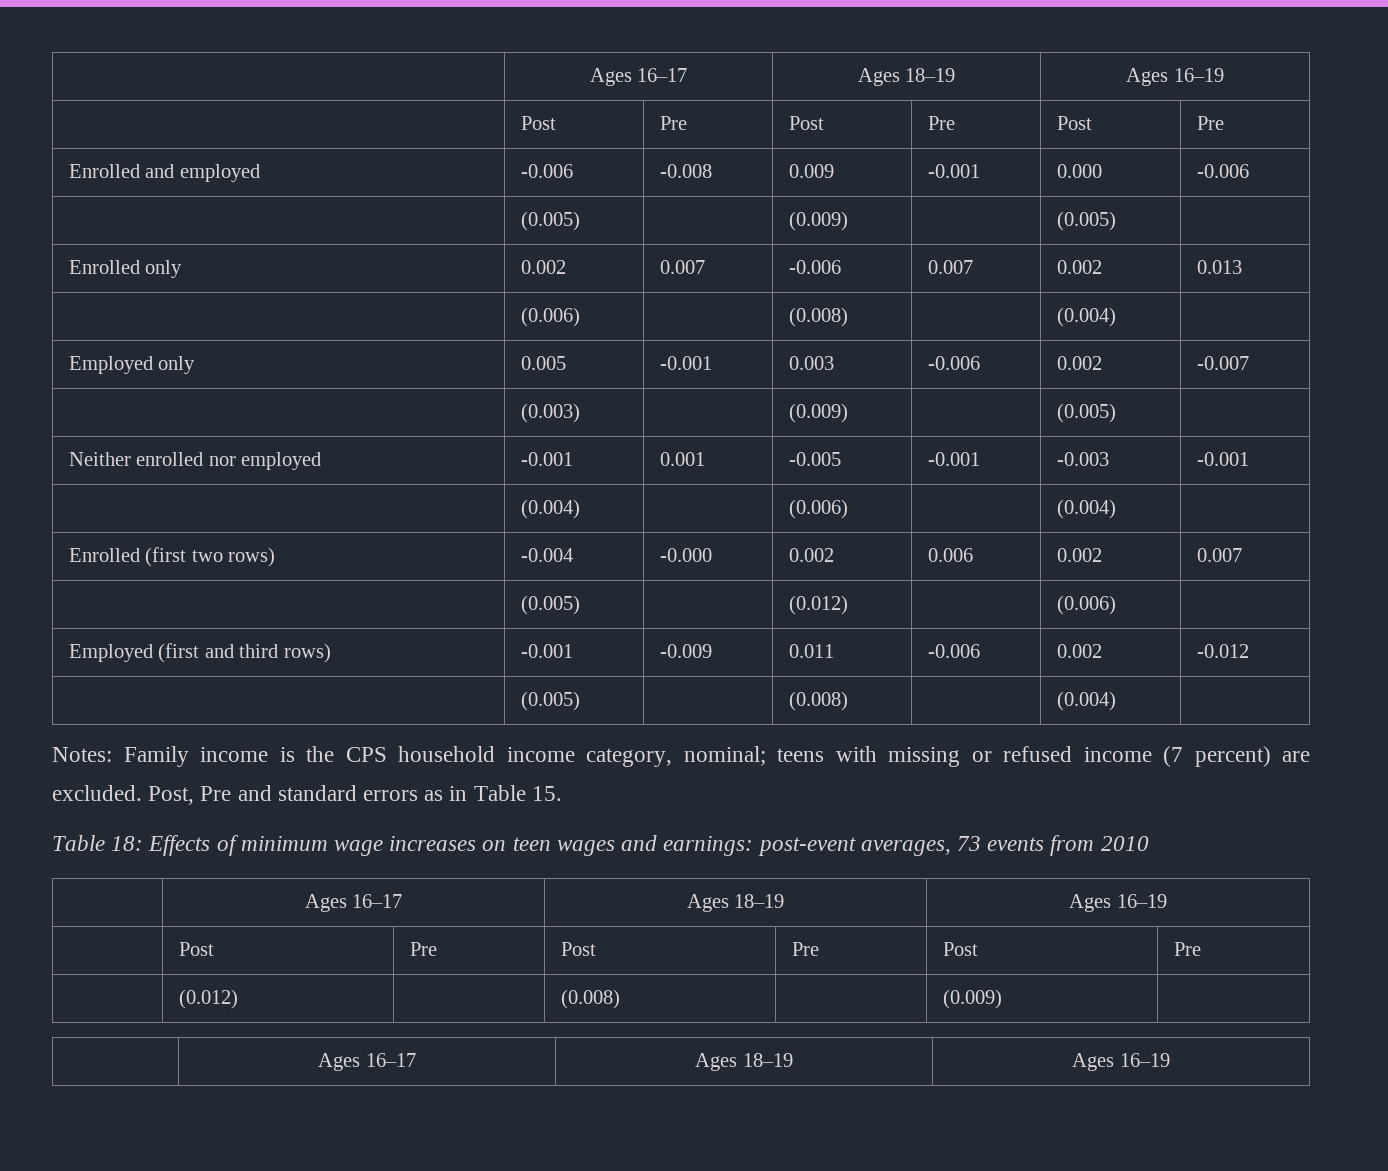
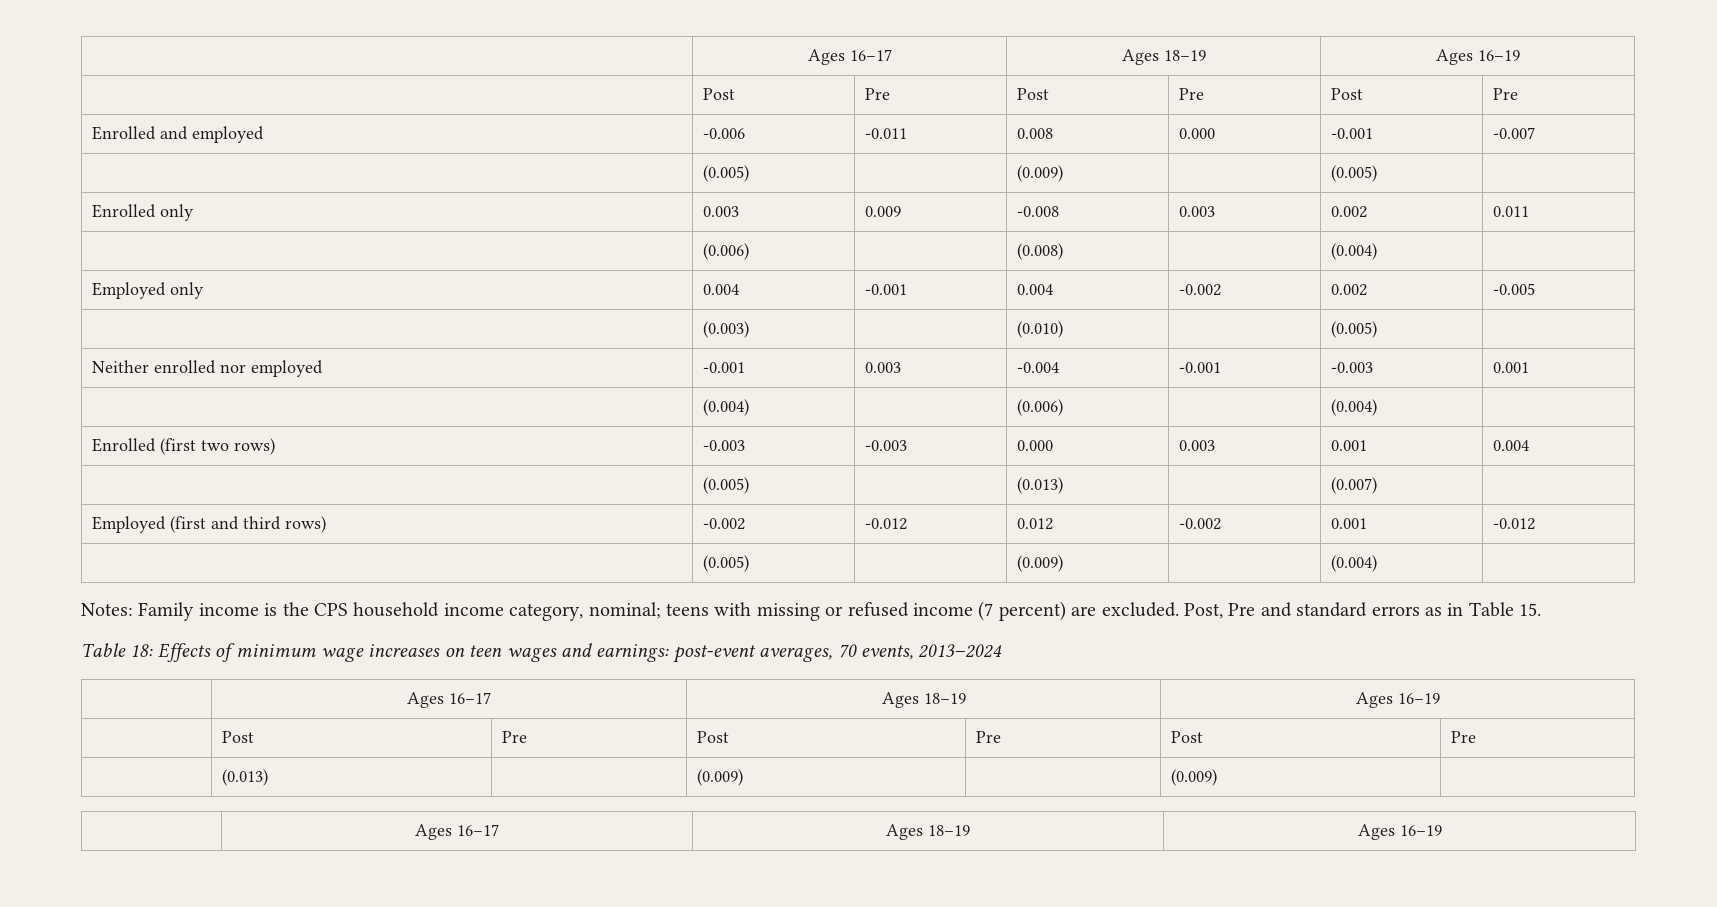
[659,164,712,178] [788,164,834,178] [927,164,980,178] [1056,164,1102,178] [1196,164,1249,178] -0.008 | 0.009 | -0.001 | 0.000 | -0.006 -> [865,128,908,139] [1017,128,1054,139] [1179,128,1216,139] [1331,128,1374,139] [1493,127,1536,139] -0.011 | 0.008 | 0.000 | -0.001 | -0.007
[520,260,566,274] [659,260,705,274] [788,260,841,274] [927,260,973,274] [1056,260,1102,274] [1196,260,1242,274] 0.002 | 0.007 | -0.006 | 0.007 | 0.002 | 0.013 -> [703,206,740,217] [865,206,902,217] [1017,206,1060,217] [1179,206,1216,217] [1331,206,1368,218] [1493,206,1530,217] 0.003 | 0.009 | -0.008 | 0.003 | 0.002 | 0.011
[520,356,566,370] [659,356,712,370] [788,356,834,370] [927,356,980,370] [1056,356,1102,370] [1196,356,1249,370] 0.005 | -0.001 | 0.003 | -0.006 | 0.002 | -0.007 -> [703,284,740,295] [865,284,908,295] [1017,284,1054,295] [1179,284,1222,296] [1331,284,1368,296] [1493,283,1536,295] 0.004 | -0.001 | 0.004 | -0.002 | 0.002 | -0.005
[788,403,848,423] (0.009) -> [1017,321,1064,338] (0.010)
[659,452,705,466] [788,452,841,466] 0.001 | -0.005 -> [865,362,902,373] [1017,362,1060,373] 0.003 | -0.004
[1196,452,1249,466] -0.001 -> [1493,362,1530,373] 0.001
[520,548,573,562] [659,548,712,562] [788,548,834,562] [927,548,973,562] [1056,548,1102,562] [1196,548,1242,562] [520,595,580,615] [788,595,848,615] [1056,595,1116,615] -0.004 | -0.000 | 0.002 | 0.006 | 0.002 | 0.007 // | (0.005) | | (0.012) | | (0.006) -> [703,440,746,451] [865,440,908,451] [1017,440,1054,451] [1179,440,1216,451] [1331,440,1368,451] [1493,440,1530,451] [703,477,750,494] [1017,477,1064,494] [1331,477,1378,494] -0.003 | -0.003 | 0.000 | 0.003 | 0.001 | 0.004 // | (0.005) | | (0.013) | | (0.007)
[520,644,573,658] [659,644,712,658] [788,644,834,658] [927,644,980,658] [1056,644,1102,658] -0.001 | -0.009 | 0.011 | -0.006 | 0.002 -> [703,518,746,530] [865,518,908,530] [1017,518,1054,530] [1179,518,1222,530] [1331,518,1368,529] -0.002 | -0.012 | 0.012 | -0.002 | 0.001
[788,691,848,711] (0.008) -> [1017,555,1064,572] (0.009)
[956,835,1149,856] 73 events from 2010 -> [837,644,1003,660] 70 events, 2013–2024
[178,989,238,1009] [560,989,620,1009] (0.012) | | (0.008) -> [222,769,269,786] [697,769,744,786] (0.013) | | (0.009)

